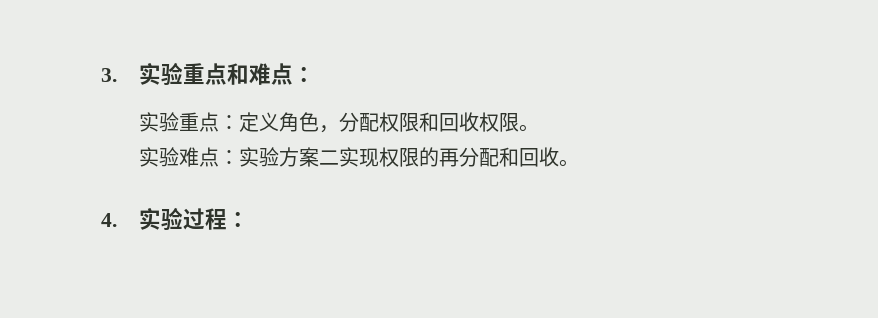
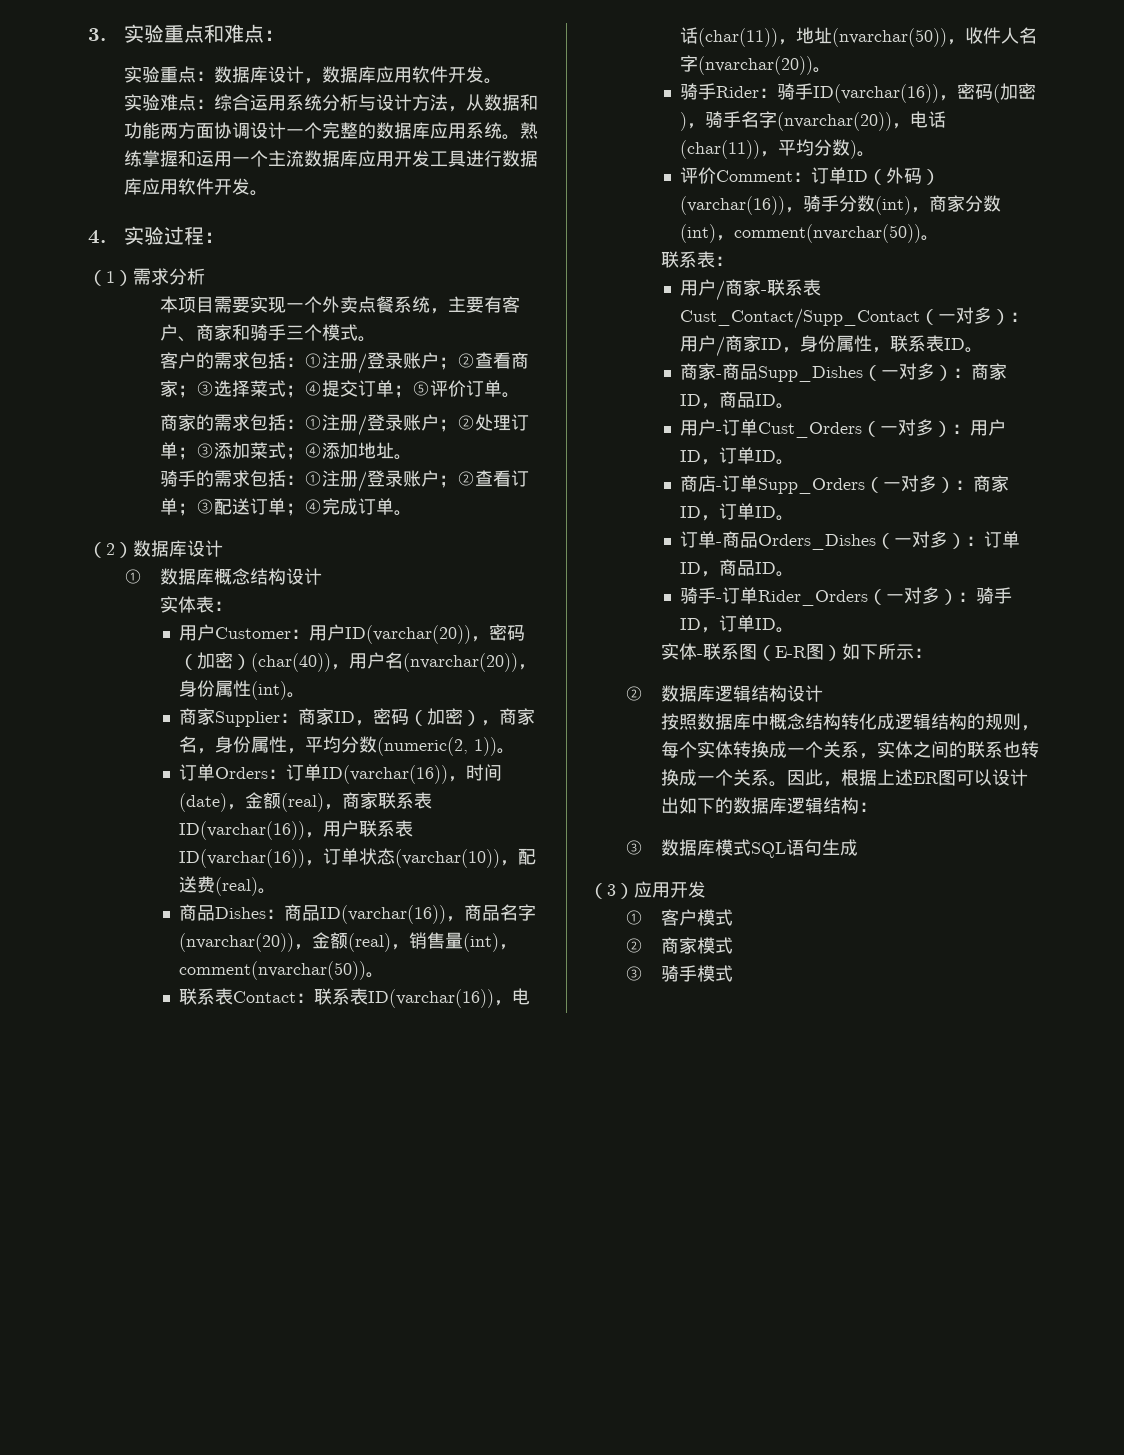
[238,112,539,133] [138,147,579,167] [101,207,249,230] 定义角色，分配权限和回收权限。 // 实验难点：实验方案二实现权限的再分配和回收。 // 4.实验过程： -> [213,66,502,84] [123,94,538,112] [123,122,538,140] [123,150,538,167] [123,178,268,196] [88,226,224,245] [88,268,205,286] [159,296,520,314] [159,324,376,342] [159,352,529,374] [159,380,520,398] [159,414,529,436] [159,442,412,460] [159,470,529,492] [159,498,412,516] [88,540,223,558] [123,568,322,585] [159,596,232,613] [179,624,526,644] [179,652,537,672] [179,680,306,700] [179,708,536,727] [179,736,516,756] [179,764,503,784] [179,792,433,812] [179,820,414,840] [179,848,537,868] [179,876,277,896] [179,904,537,924] [179,932,518,952] [179,961,385,980] [179,988,531,1008] [680,27,1038,47] [680,55,832,75] [680,83,1037,103] [680,111,947,131] [680,139,876,159] [680,167,941,185] [680,195,1002,215] [680,224,940,243] [660,251,733,268] [680,279,822,301] [680,307,1029,329] [680,335,984,357] [680,363,1008,382] [680,391,795,409] [680,419,1007,438] [680,447,795,465] [680,475,1010,494] [680,503,795,521] [680,531,1021,550] [680,559,795,577] [680,587,1013,606] [680,615,795,633] [660,643,932,661] [624,685,823,702] [660,713,1039,731] [660,741,1039,759] [660,769,1028,787] [660,797,877,814] [624,839,858,858] [589,881,706,899] [624,909,733,926] [624,937,733,954] [624,965,733,982] 数据库设计，数据库应用软件开发。 // 实验难点：综合运用系统分析与设计方法，从数据和功能两方面协调设计一个完整的数据库应用系统。熟练掌握和运用一个主流数据库应用开发工具进行数据库应用软件开发。 // 4.实验过程： // （1）需求分析 // 本项目需要实现一个外卖点餐系统，主要有客户、商家和骑手三个模式。 // 客户的需求包括：①注册/登录账户；②查看商家；③选择菜式；④提交订单；⑤评价订单。 // 商家的需求包括：①注册/登录账户；②处理订单；③添加菜式；④添加地址。 // 骑手的需求包括：①注册/登录账户；②查看订单；③配送订单；④完成订单。 // （2）数据库设计 // ①数据库概念结构设计 // 实体表： // 用户Customer：用户ID(varchar(20))，密码（加密）(char(40))，用户名(nvarchar(20))，身份属性(int)。 // 商家Supplier：商家ID，密码（加密），商家名，身份属性，平均分数(numeric(2, 1))。 // 订单Orders：订单ID(varchar(16))，时间(date)，金额(real)，商家联系表ID(varchar(16))，用户联系表ID(varchar(16))，订单状态(varchar(10))，配送费(real)。 // 商品Dishes：商品ID(varchar(16))，商品名字(nvarchar(20))，金额(real)，销售量(int)，comment(nvarchar(50))。 // 联系表Contact：联系表ID(varchar(16))，电话(char(11))，地址(nvarchar(50))，收件人名字(nvarchar(20))。 // 骑手Rider：骑手ID(varchar(16))，密码(加密)，骑手名字(nvarchar(20))，电话(char(11))，平均分数)。 // 评价Comment：订单ID（外码）(varchar(16))，骑手分数(int)，商家分数(int)，comment(nvarchar(50))。 // 联系表： // 用户/商家-联系表Cust_Contact/Supp_Contact（一对多）：用户/商家ID，身份属性，联系表ID。 // 商家-商品Supp_Dishes（一对多）：商家ID，商品ID。 // 用户-订单Cust_Orders（一对多）：用户ID，订单ID。 // 商店-订单Supp_Orders（一对多）：商家ID，订单ID。 // 订单-商品Orders_Dishes（一对多）：订单ID，商品ID。 // 骑手-订单Rider_Orders（一对多）：骑手ID，订单ID。 // 实体-联系图（E-R图）如下所示： // ②数据库逻辑结构设计 // 按照数据库中概念结构转化成逻辑结构的规则，每个实体转换成一个关系，实体之间的联系也转换成一个关系。因此，根据上述ER图可以设计出如下的数据库逻辑结构： // ③数据库模式SQL语句生成 // （3）应用开发 // ①客户模式 // ②商家模式 // ③骑手模式

